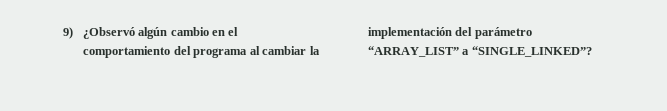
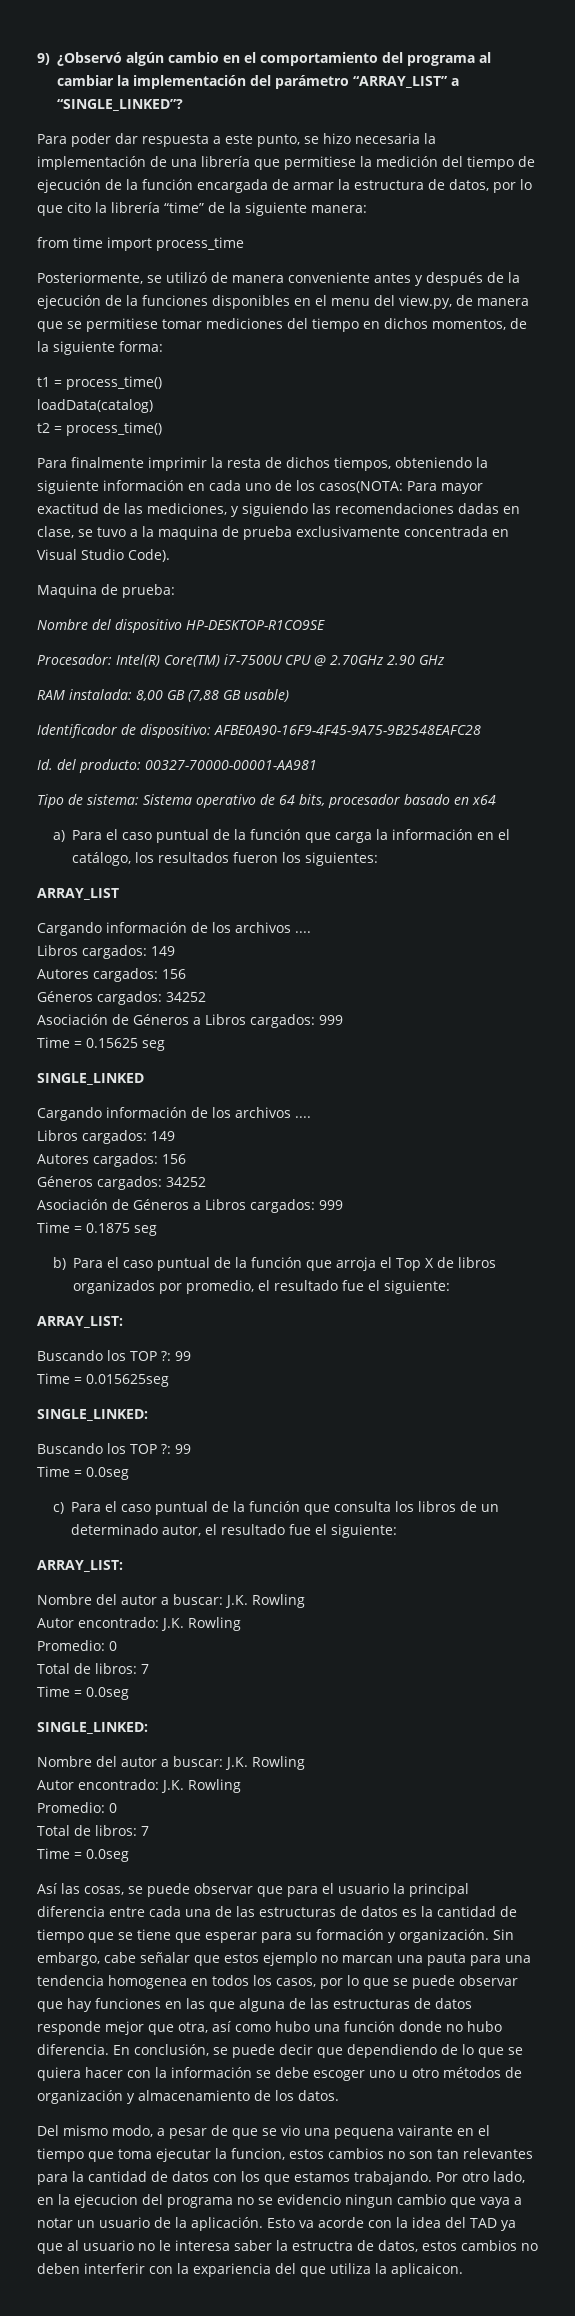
(592, 51) none -> [37,133,436,147] [37,156,535,170] [37,179,532,193] [37,202,367,216] [37,237,244,251] [37,272,520,286] [37,295,529,309] [37,318,527,332] [37,341,163,355] [37,376,162,390] [37,399,153,413] [37,422,162,436] [37,457,488,471] [37,480,483,494] [37,503,520,517] [37,526,509,540] [37,549,170,562] [37,584,175,598] [37,619,325,633] [37,654,445,667] [37,689,289,702] [37,724,481,738] [37,759,317,773] [37,794,496,808] [53,829,510,843] [71,852,378,866] [37,888,119,900] [37,922,311,936] [37,945,175,959] [37,968,186,982] [37,991,206,1005] [37,1014,343,1028] [37,1037,165,1051] [37,1073,144,1085] [37,1107,311,1121] [37,1130,175,1144] [37,1153,186,1167] [37,1176,206,1190] [37,1199,343,1213] [37,1222,157,1236] [53,1257,496,1271] [72,1280,450,1294] [37,1316,123,1328] [37,1350,191,1361] [37,1373,169,1387] [37,1409,148,1421] [37,1443,191,1454] [37,1466,129,1480] [53,1501,499,1515] [70,1524,397,1538] [37,1560,123,1572] [37,1594,305,1608] [37,1617,241,1631] [37,1640,117,1651] [37,1663,149,1674] [37,1686,129,1700] [37,1722,148,1734] [37,1756,305,1770] [37,1779,241,1793] [37,1802,117,1813] [37,1825,149,1836] [37,1848,129,1862] [37,1883,469,1897] [37,1906,517,1917] [37,1929,514,1943] [37,1952,531,1966] [37,1975,518,1989] [37,1998,472,2012] [37,2021,502,2035] [37,2044,523,2058] [37,2067,522,2081] [37,2090,339,2104] [37,2125,490,2139] [37,2148,533,2162] [37,2171,525,2185] [37,2194,522,2208] [37,2217,516,2231] [37,2240,538,2254] [37,2263,463,2277] // Para poder dar respuesta a este punto, se hizo necesaria la implementación de una librería que permitiese la medición del tiempo de ejecución de la función encargada de armar la estructura de datos, por lo que cito la librería “time” de la siguiente manera: // from time import process_time // Posteriormente, se utilizó de manera conveniente antes y después de la ejecución de la funciones disponibles en el menu del view.py, de manera que se permitiese tomar mediciones del tiempo en dichos momentos, de la siguiente forma: // t1 = process_time() // loadData(catalog) // t2 = process_time() // Para finalmente imprimir la resta de dichos tiempos, obteniendo la siguiente información en cada uno de los casos(NOTA: Para mayor exactitud de las mediciones, y siguiendo las recomendaciones dadas en clase, se tuvo a la maquina de prueba exclusivamente concentrada en Visual Studio Code). // Maquina de prueba: // Nombre del dispositivo HP-DESKTOP-R1CO9SE // Procesador: Intel(R) Core(TM) i7-7500U CPU @ 2.70GHz 2.90 GHz // RAM instalada: 8,00 GB (7,88 GB usable) // Identificador de dispositivo: AFBE0A90-16F9-4F45-9A75-9B2548EAFC28 // Id. del producto: 00327-70000-00001-AA981 // Tipo de sistema: Sistema operativo de 64 bits, procesador basado en x64 // a) Para el caso puntual de la función que carga la información en el catálogo, los resultados fueron los siguientes: // ARRAY_LIST // Cargando información de los archivos .... // Libros cargados: 149 // Autores cargados: 156 // Géneros cargados: 34252 // Asociación de Géneros a Libros cargados: 999 // Time = 0.15625 seg // SINGLE_LINKED // Cargando información de los archivos .... // Libros cargados: 149 // Autores cargados: 156 // Géneros cargados: 34252 // Asociación de Géneros a Libros cargados: 999 // Time = 0.1875 seg // b) Para el caso puntual de la función que arroja el Top X de libros organizados por promedio, el resultado fue el siguiente: // ARRAY_LIST: // Buscando los TOP ?: 99 // Time = 0.015625seg // SINGLE_LINKED: // Buscando los TOP ?: 99 // Time = 0.0seg // c) Para el caso puntual de la función que consulta los libros de un determinado autor, el resultado fue el siguiente: // ARRAY_LIST: // Nombre del autor a buscar: J.K. Rowling // Autor encontrado: J.K. Rowling // Promedio: 0 // Total de libros: 7 // Time = 0.0seg // SINGLE_LINKED: // Nombre del autor a buscar: J.K. Rowling // Autor encontrado: J.K. Rowling // Promedio: 0 // Total de libros: 7 // Time = 0.0seg // Así las cosas, se puede observar que para el usuario la principal diferencia entre cada una de las estructuras de datos es la cantidad de tiempo que se tiene que esperar para su formación y organización. Sin embargo, cabe señalar que estos ejemplo no marcan una pauta para una tendencia homogenea en todos los casos, por lo que se puede observar que hay funciones en las que alguna de las estructuras de datos responde mejor que otra, así como hubo una función donde no hubo diferencia. En conclusión, se puede decir que dependiendo de lo que se quiera hacer con la información se debe escoger uno u otro métodos de organización y almacenamiento de los datos. // Del mismo modo, a pesar de que se vio una pequena vairante en el tiempo que toma ejecutar la funcion, estos cambios no son tan relevantes para la cantidad de datos con los que estamos trabajando. Por otro lado, en la ejecucion del programa no se evidencio ningun cambio que vaya a notar un usuario de la aplicación. Esto va acorde con la idea del TAD ya que al usuario no le interesa saber la estructra de datos, estos cambios no deben interferir con la expariencia del que utiliza la aplicaicon.

